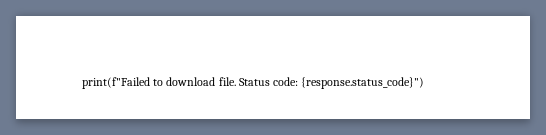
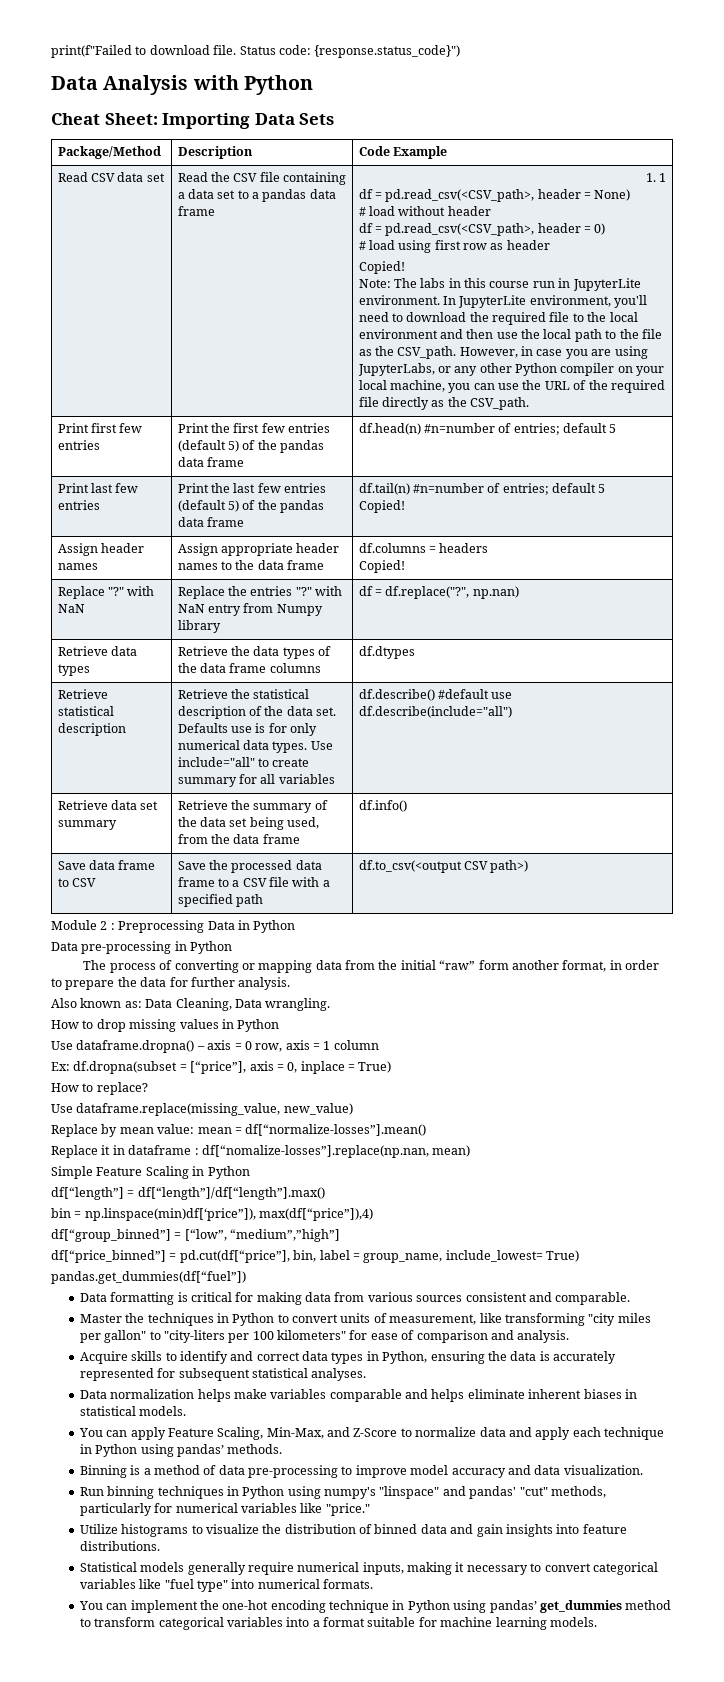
(425, 83) none -> [51,75,313,95] [51,113,335,129] [57,146,161,159] [177,146,253,159] [358,146,447,159] [57,172,165,182] [177,172,347,185] [177,189,336,202] [177,206,215,216] [646,173,667,182] [358,189,631,202] [358,206,491,216] [358,223,606,236] [358,240,550,253] [358,261,405,274] [358,278,641,291] [358,295,648,308] [358,312,638,325] [358,329,662,342] [358,346,648,359] [357,363,665,376] [358,380,665,393] [358,397,530,410] [57,423,143,433] [57,440,100,450] [177,423,331,433] [177,440,325,453] [177,457,244,467] [358,423,617,435] [57,483,139,493] [57,500,100,510] [177,483,327,493] [177,500,325,513] [177,517,244,527] [358,483,606,495] [358,500,405,513] [57,543,144,556] [57,563,98,570] [177,543,340,556] [177,560,325,570] [358,543,489,553] [358,560,405,573] [57,586,155,599] [57,604,85,613] [177,586,343,599] [177,603,323,616] [177,620,221,633] [358,586,519,599] [57,646,137,656] [57,664,90,676] [177,646,332,659] [177,663,321,673] [358,646,415,659] [57,689,108,699] [57,706,114,716] [57,723,126,736] [177,689,310,699] [177,706,337,719] [177,723,318,736] [177,740,333,753] [177,757,310,767] [177,774,335,787] [358,689,513,701] [358,706,512,718] [57,800,159,810] [57,820,117,830] [177,800,328,813] [177,817,320,830] [177,834,300,844] [358,800,407,812] [57,860,156,870] [57,878,96,887] [177,860,322,873] [177,877,330,887] [177,894,263,907] [358,860,529,873] [51,920,296,933] [51,941,233,954] [83,960,660,973] [51,977,291,990] [51,998,331,1011] [51,1019,280,1032] [51,1040,379,1053] [51,1061,392,1074] [51,1082,148,1095] [51,1103,353,1116] [51,1124,427,1137] [51,1145,471,1158] [51,1166,250,1179] [51,1187,325,1200] [51,1208,374,1221] [51,1229,341,1242] [51,1250,579,1263] [51,1271,246,1284] [79,1292,631,1305] [79,1313,651,1326] [79,1330,570,1343] [79,1351,617,1364] [79,1368,367,1381] [79,1389,637,1402] [79,1406,187,1416] [78,1427,665,1440] [79,1444,283,1457] [79,1465,643,1478] [79,1486,606,1499] [79,1503,370,1516] [79,1524,627,1537] [79,1541,160,1551] [79,1562,658,1575] [79,1579,374,1592] [78,1600,672,1613] [79,1617,597,1630] // Data Analysis with Python // Cheat Sheet: Importing Data Sets // Package/Method | Description | Code Example // Read CSV data set | Read the CSV file containing a data set to a pandas data frame | 1. 1 // df = pd.read_csv(<CSV_path>, header = None) // # load without header // df = pd.read_csv(<CSV_path>, header = 0) // # load using first row as header // Copied! // Note: The labs in this course run in JupyterLite environment. In JupyterLite environment, you'll need to download the required file to the local environment and then use the local path to the file as the CSV_path. However, in case you are using JupyterLabs, or any other Python compiler on your local machine, you can use the URL of the required file directly as the CSV_path. // Print first few entries | Print the first few entries (default 5) of the pandas data frame | df.head(n) #n=number of entries; default 5 // Print last few entries | Print the last few entries (default 5) of the pandas data frame | df.tail(n) #n=number of entries; default 5 // Copied! // Assign header names | Assign appropriate header names to the data frame | df.columns = headers // Copied! // Replace "?" with NaN | Replace the entries "?" with NaN entry from Numpy library | df = df.replace("?", np.nan) // Retrieve data types | Retrieve the data types of the data frame columns | df.dtypes // Retrieve statistical description | Retrieve the statistical description of the data set. Defaults use is for only numerical data types. Use include="all" to create summary for all variables | df.describe() #default use df.describe(include="all") // Retrieve data set summary | Retrieve the summary of the data set being used, from the data frame | df.info() // Save data frame to CSV | Save the processed data frame to a CSV file with a specified path | df.to_csv(<output CSV path>) // Module 2 : Preprocessing Data in Python // Data pre-processing in Python // The process of converting or mapping data from the initial “raw” form another format, in order to prepare the data for further analysis. // Also known as: Data Cleaning, Data wrangling. // How to drop missing values in Python // Use dataframe.dropna() – axis = 0 row, axis = 1 column // Ex: df.dropna(subset = [“price”], axis = 0, inplace = True) // How to replace? // Use dataframe.replace(missing_value, new_value) // Replace by mean value: mean = df[“normalize-losses”].mean() // Replace it in dataframe : df[“nomalize-losses”].replace(np.nan, mean) // Simple Feature Scaling in Python // df[“length”] = df[“length”]/df[“length”].max() // bin = np.linspace(min)df[‘price”]), max(df[“price”]),4) // df[“group_binned”] = [“low”, “medium”,”high”] // df[“price_binned”] = pd.cut(df[“price”], bin, label = group_name, include_lowest= True) // pandas.get_dummies(df[“fuel”]) // Data formatting is critical for making data from various sources consistent and comparable. // Master the techniques in Python to convert units of measurement, like transforming "city miles per gallon" to "city-liters per 100 kilometers" for ease of comparison and analysis. // Acquire skills to identify and correct data types in Python, ensuring the data is accurately represented for subsequent statistical analyses. // Data normalization helps make variables comparable and helps eliminate inherent biases in statistical models. // You can apply Feature Scaling, Min-Max, and Z-Score to normalize data and apply each technique in Python using pandas’ methods. // Binning is a method of data pre-processing to improve model accuracy and data visualization. // Run binning techniques in Python using numpy's "linspace" and pandas' "cut" methods, particularly for numerical variables like "price." // Utilize histograms to visualize the distribution of binned data and gain insights into feature distributions. // Statistical models generally require numerical inputs, making it necessary to convert categorical variables like "fuel type" into numerical formats. // You can implement the one-hot encoding technique in Python using pandas’ get_dummies method to transform categorical variables into a format suitable for machine learning models.

